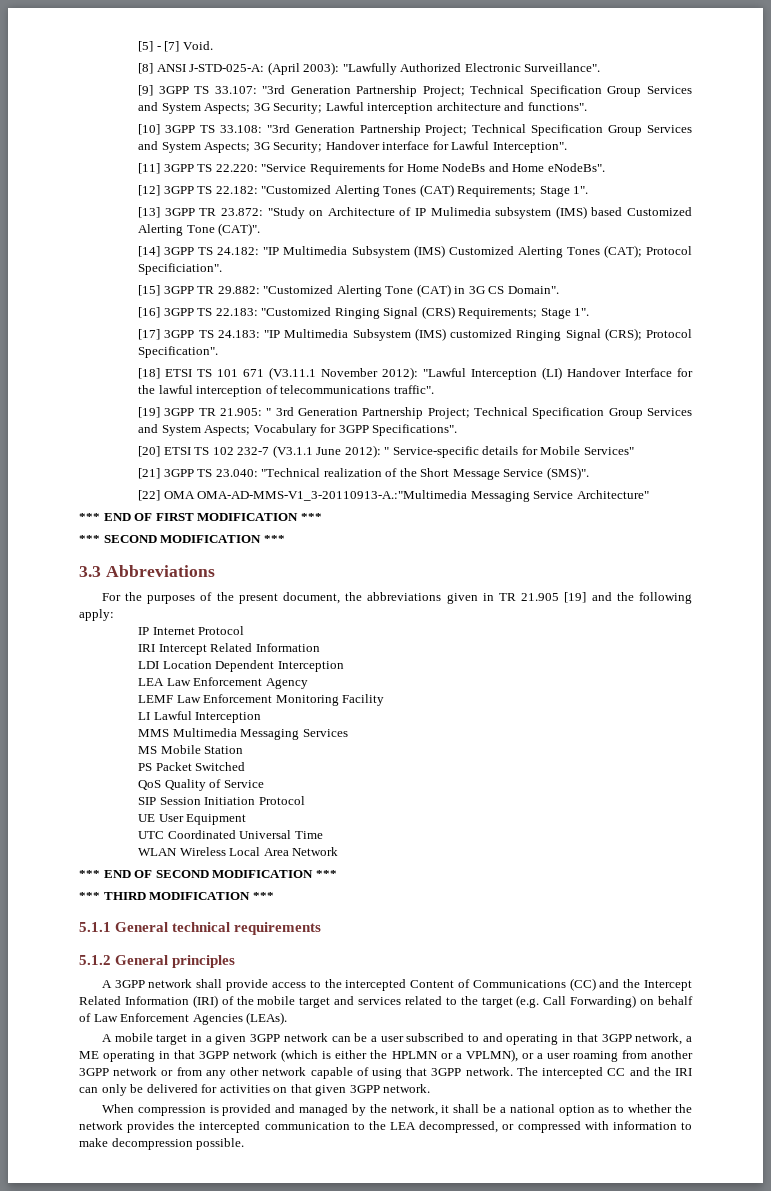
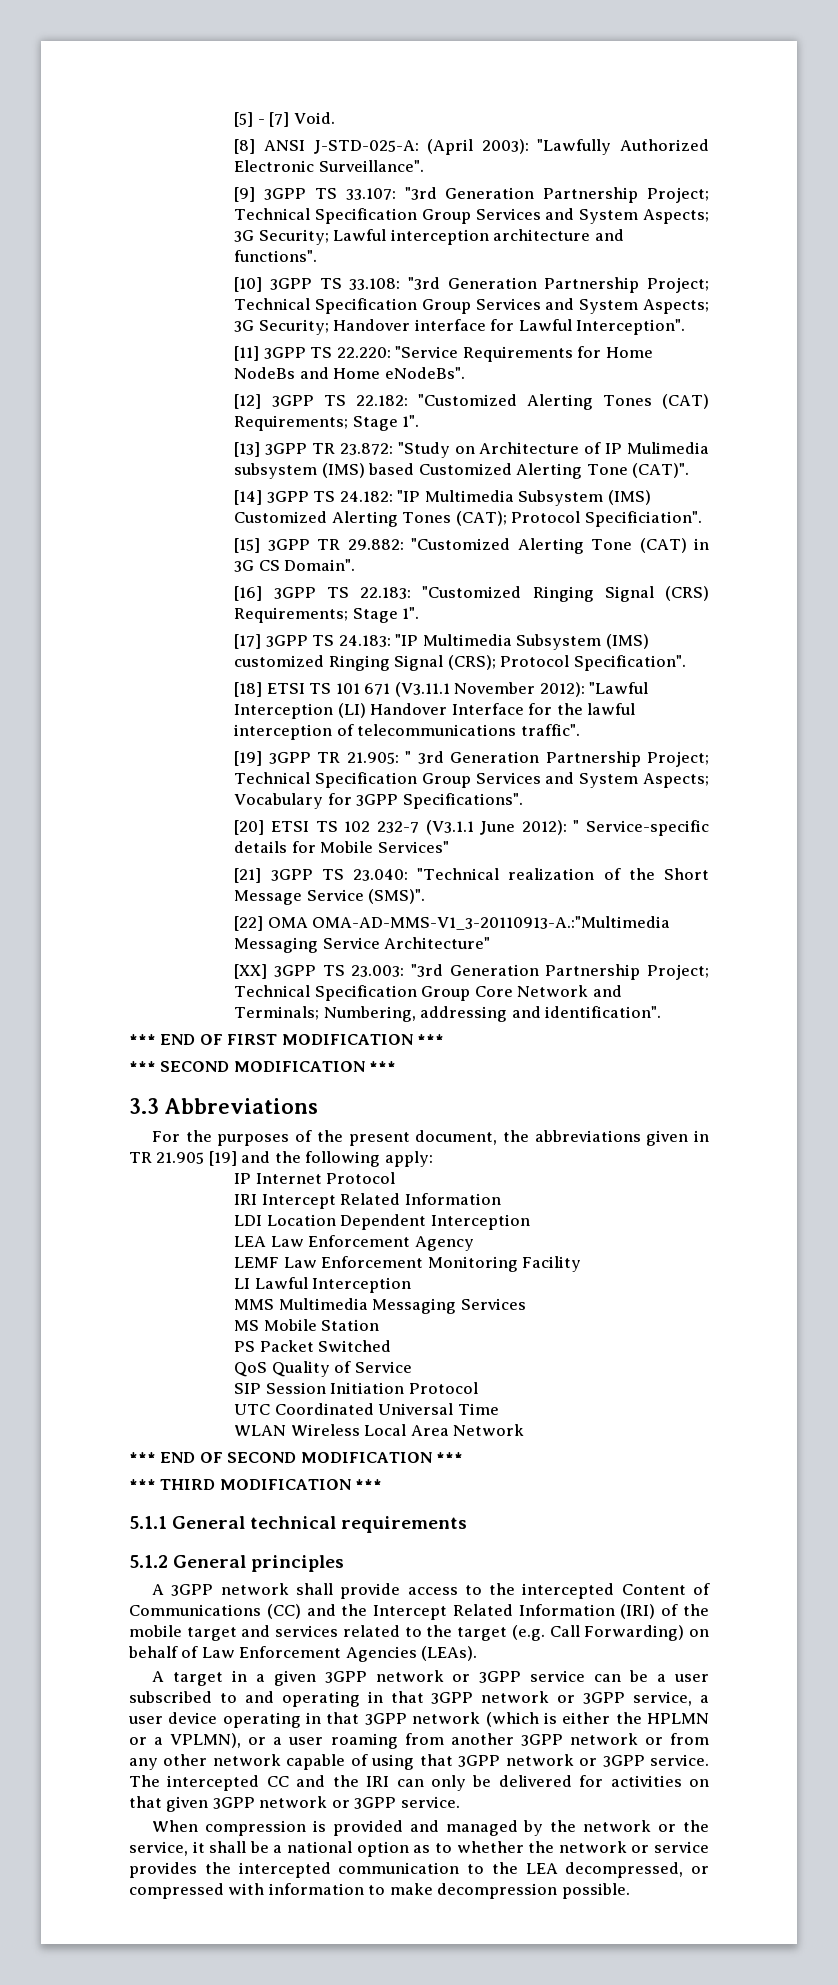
(649, 494) none -> [234,964,710,980] [234,985,622,1001] [234,1006,662,1022] // [XX] 3GPP TS 23.003: "3rd Generation Partnership Project; Technical Specification Group Core Network and Terminals; Numbering, addressing and identification".
[138,814,247,825] // UE User Equipment -> (478, 1388) none
[114,1033,153,1042] mobile -> (165, 1676) none
(328, 1037) none -> [452,1670,586,1683] or 3GPP service
[635,1033,692,1045] [79,1051,99,1059] network, a ME -> [481,1691,710,1706] [128,1712,218,1724] network or 3GPP service, a user device
[465,1067,513,1076] network. -> [505,1754,709,1767] network or 3GPP service.
[383,1084,431,1093] network. -> [259,1796,460,1809] network or 3GPP service.
[390,1104,438,1116] network, -> [583,1820,709,1832] [129,1841,188,1856] network or the service,
(123, 1125) none -> [631,1841,710,1853] or service

